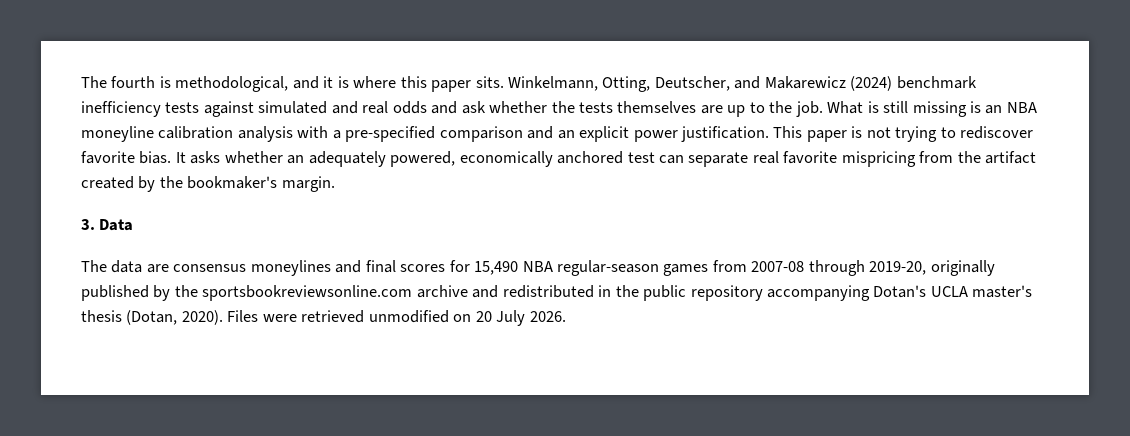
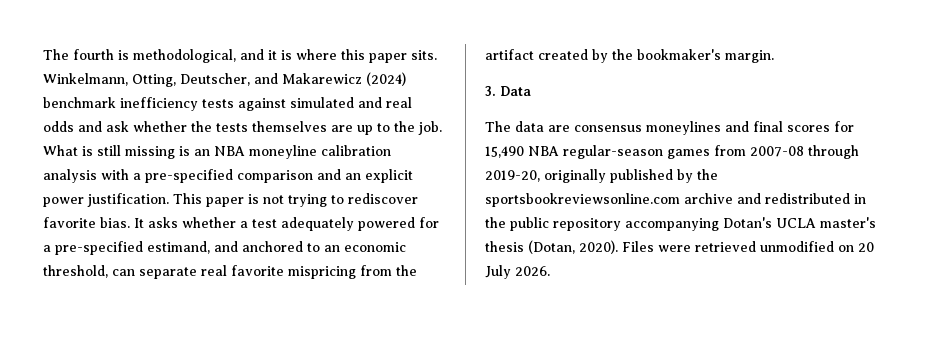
[287,151,655,167] an adequately powered, economically anchored test -> [240,217,439,231] [43,241,406,255] [43,265,108,278] a test adequately powered for a pre-specified estimand, and anchored to an economic threshold,

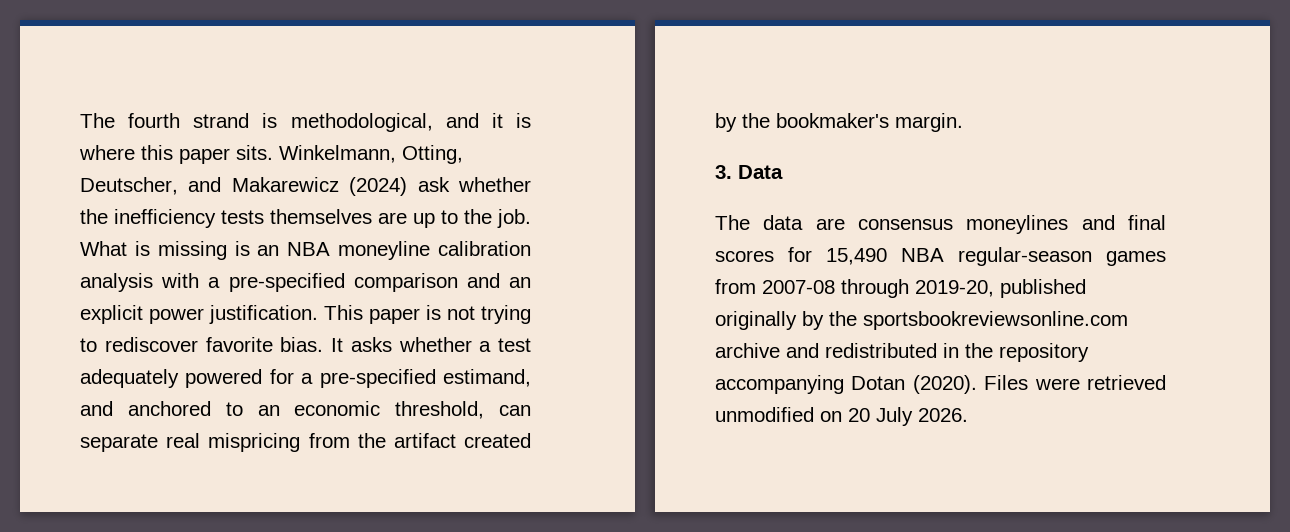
(114, 54) none -> [193,113,250,128] strand
[43,97,412,111] [43,121,102,132] benchmark inefficiency tests against simulated and real odds and -> (408, 186) none
(212, 126) none -> [114,209,216,228] inefficiency
[97,145,121,156] still -> (150, 248) none
[231,265,284,276] favorite -> (201, 440) none
[544,169,673,183] originally published -> [1000,279,1086,298] [715,311,797,330] published originally
[510,217,549,231] public -> (993, 350) none
[723,217,876,228] [485,240,618,254] Dotan's UCLA master's thesis (Dotan, 2020). -> [851,375,977,394] Dotan (2020).

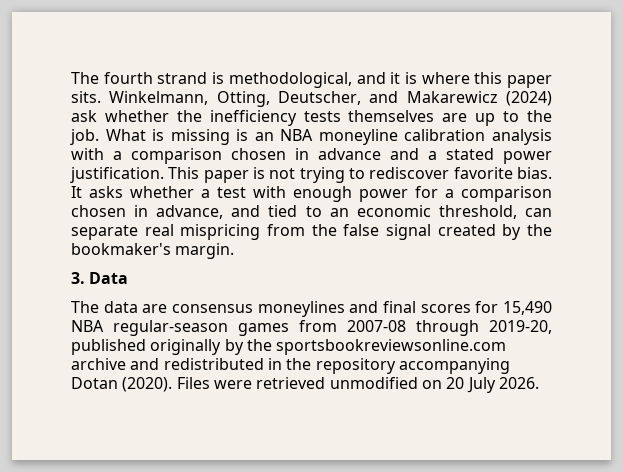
[228,273,531,292] [80,305,143,324] pre-specified comparison and an explicit -> [131,148,494,164] comparison chosen in advance and a stated
[80,369,531,388] [80,401,211,416] adequately powered for a pre-specified estimand, and anchored -> [253,186,552,202] [71,205,298,219] with enough power for a comparison chosen in advance, and tied
[393,433,456,448] artifact -> [343,224,431,240] false signal

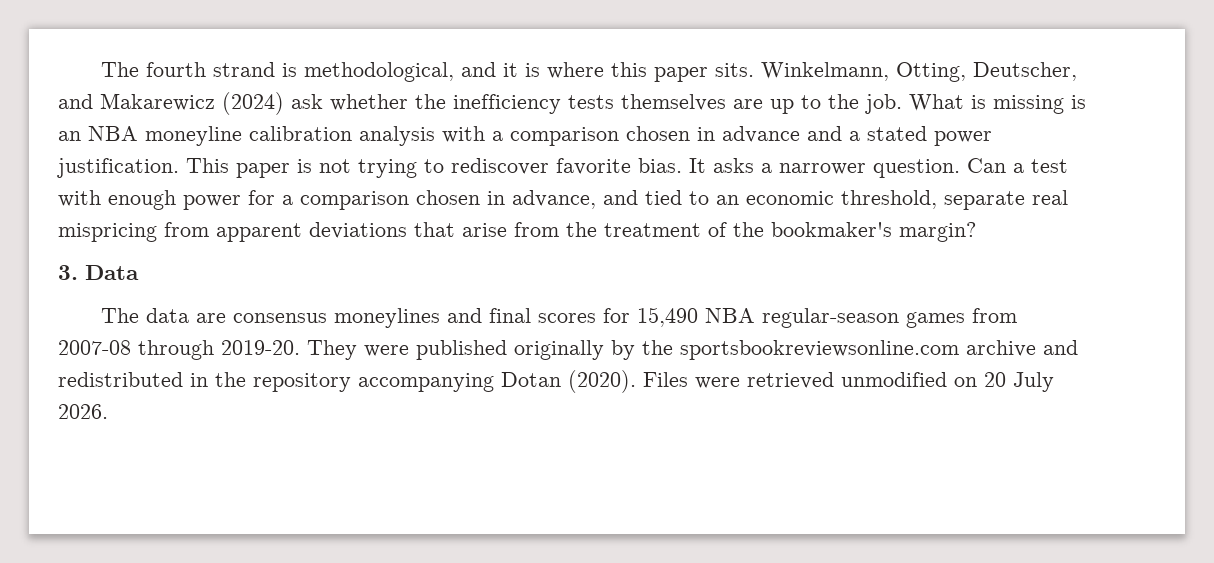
[130,186,194,198] whether -> [761,158,1006,178] a narrower question. Can
[525,208,552,217] can -> (937, 199) none
[311,224,522,240] the false signal created by -> [216,222,727,242] apparent deviations that arise from the treatment of
[175,243,235,259] margin. -> [899,222,976,242] margin?
[489,320,552,334] 2019-20, -> [221,340,409,360] 2019-20. They were

